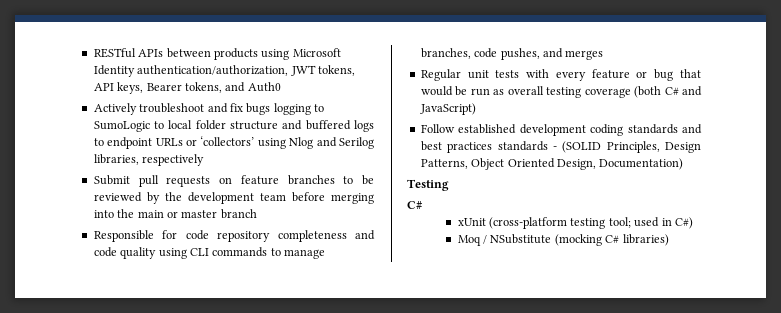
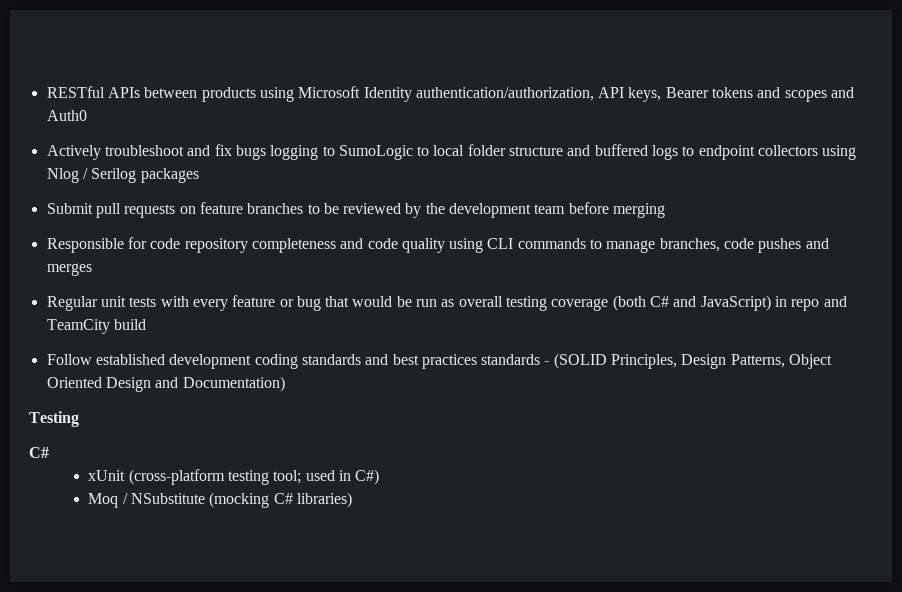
[290,65,355,76] JWT tokens, -> (594, 94) none
[184,82,222,93] tokens, -> [712,87,827,102] tokens and scopes
[155,136,374,149] [93,154,205,166] URLs or ‘collectors’ using Nlog and Serilog libraries, respectively -> [758,145,857,160] [46,168,199,183] collectors using Nlog / Serilog packages
[93,209,257,219] into the main or master branch -> (666, 210) none
[500,48,540,60] pushes, -> [758,238,802,253] pushes
(476, 109) none -> [775,296,847,311] [46,319,146,334] in repo and TeamCity build
[556,159,596,170] Design, -> [105,377,179,392] Design and

